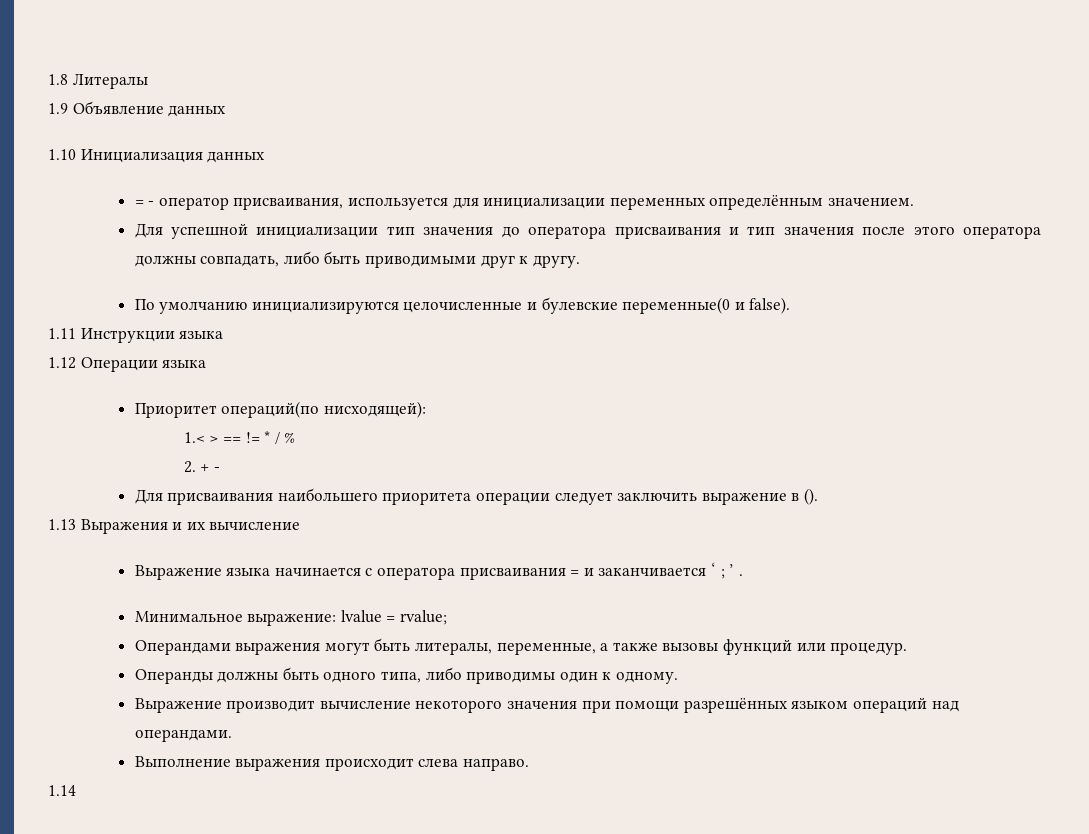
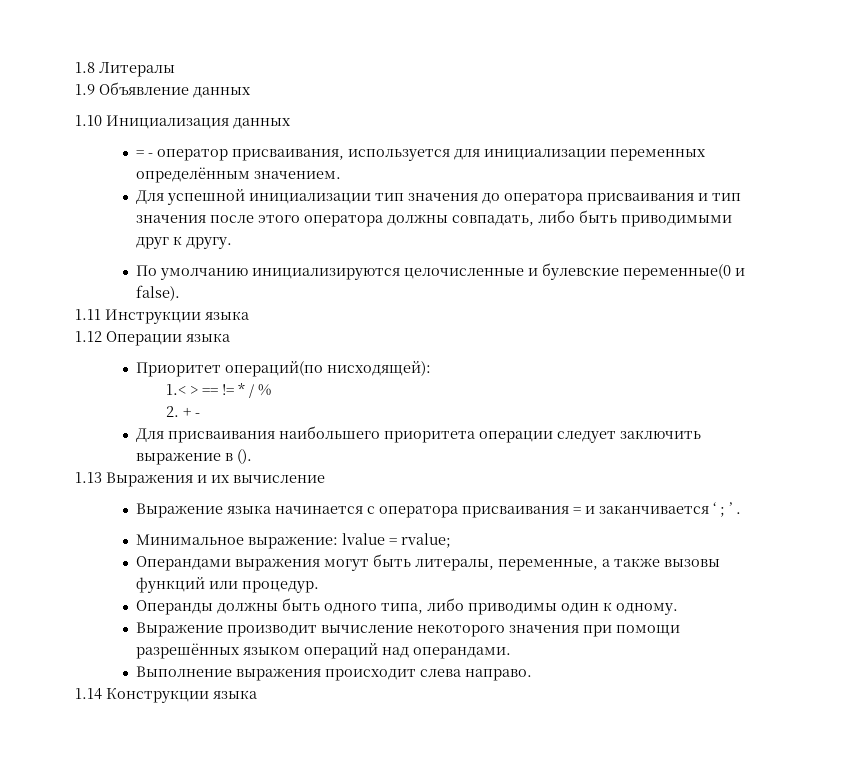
(76, 790) none -> [106,688,257,703] Конструкции языка

